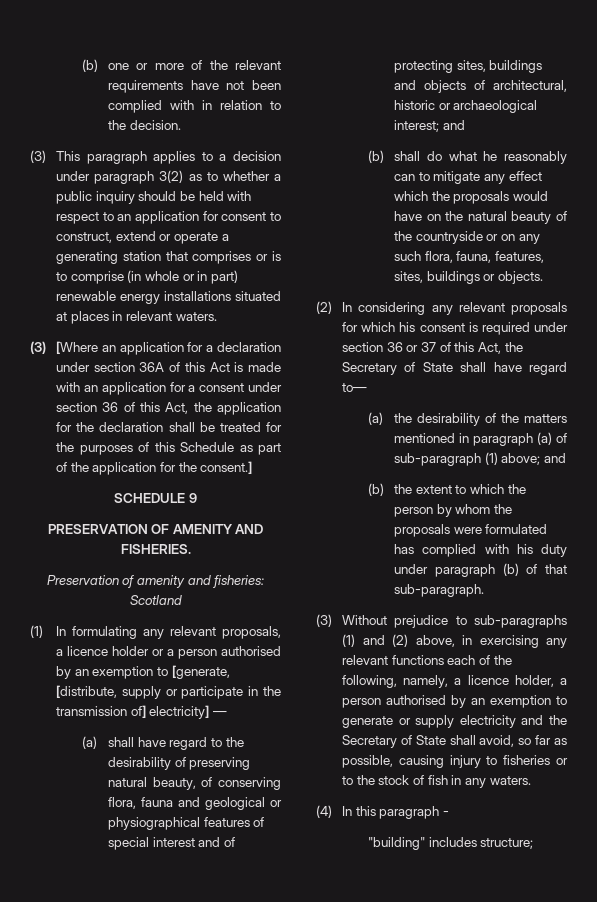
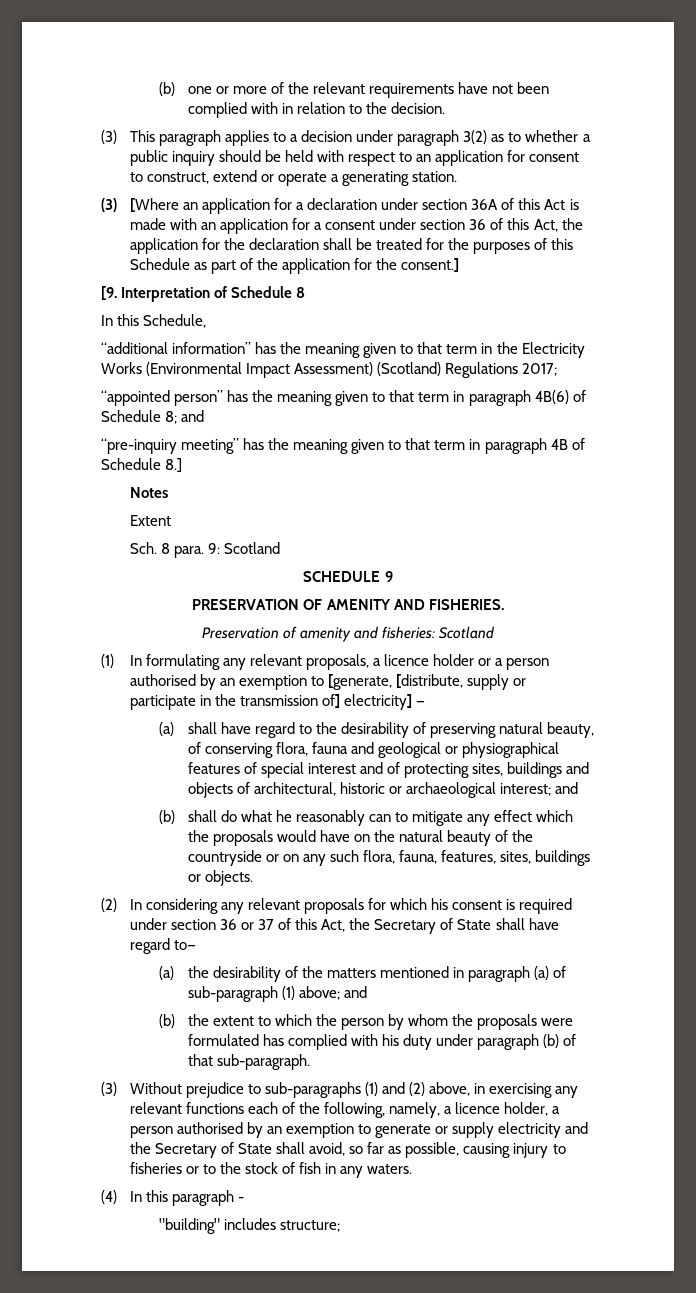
[122,251,281,264] [56,270,238,284] [56,291,281,304] [56,311,217,324] station that comprises or is to comprise (in whole or in part) renewable energy installations situated at places in relevant waters. -> [412,171,458,182] station.
(253, 467) none -> [101,286,306,302] [101,314,207,328] [101,342,585,358] [101,362,558,378] [101,390,586,406] [101,410,205,424] [101,438,585,454] [101,458,183,472] [129,487,168,498] [129,515,171,526] [129,542,281,558] // [9. Interpretation of Schedule 8 // In this Schedule, // “additional information” has the meaning given to that term in the Electricity Works (Environmental Impact Assessment) (Scotland) Regulations 2017; // “appointed person” has the meaning given to that term in paragraph 4B(6) of Schedule 8; and // “pre-inquiry meeting” has the meaning given to that term in paragraph 4B of Schedule 8.] // Notes // Extent // Sch. 8 para. 9: Scotland

